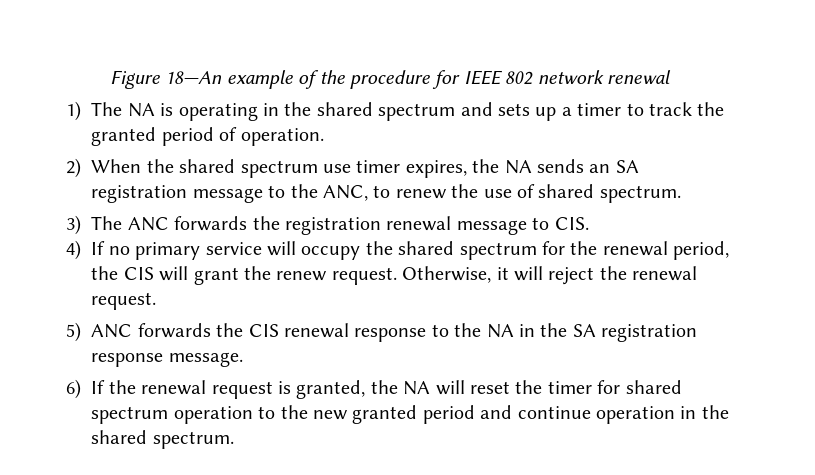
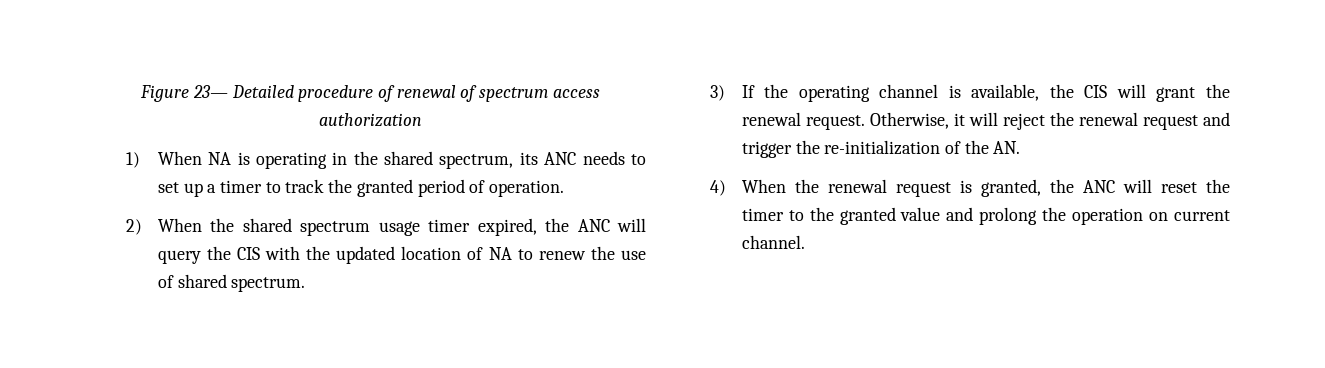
[165,70,671,89] 18—An example of the procedure for IEEE 802 network renewal -> [192,85,600,102] [319,113,422,127] 23— Detailed procedure of renewal of spectrum access authorization
[91,102,123,116] The -> [157,151,202,165] When
[378,102,530,121] spectrum and sets -> [439,151,647,169] [157,182,179,193] spectrum, its ANC needs to set
[322,159,639,178] [91,184,368,203] use timer expires, the NA sends an SA registration message to the ANC, -> [378,218,646,236] [157,246,512,264] usage timer expired, the ANC will query the CIS with the updated location of NA
[91,216,589,235] [66,240,730,260] The ANC forwards the registration renewal message to CIS. // 4) If no primary service will occupy the shared spectrum for the renewal period, -> [741,84,1040,102] If the operating channel is available,
[276,271,328,281] renew -> [741,112,801,126] renewal
[91,292,157,310] [66,322,698,342] [91,352,243,367] [66,379,106,399] request. // 5) ANC forwards the CIS renewal response to the NA in the SA registration response message. // 6) If -> [1142,112,1231,130] [741,140,1021,158] [710,179,786,196] request and trigger the re-initialization of the AN. // 4) When
[403,381,431,395] NA -> [1082,180,1115,193] ANC
[597,380,682,394] [91,405,729,424] [91,430,234,449] for shared spectrum operation to the new granted period and continue operation in the shared spectrum. -> [788,207,1230,225] [741,235,805,249] to the granted value and prolong the operation on current channel.

